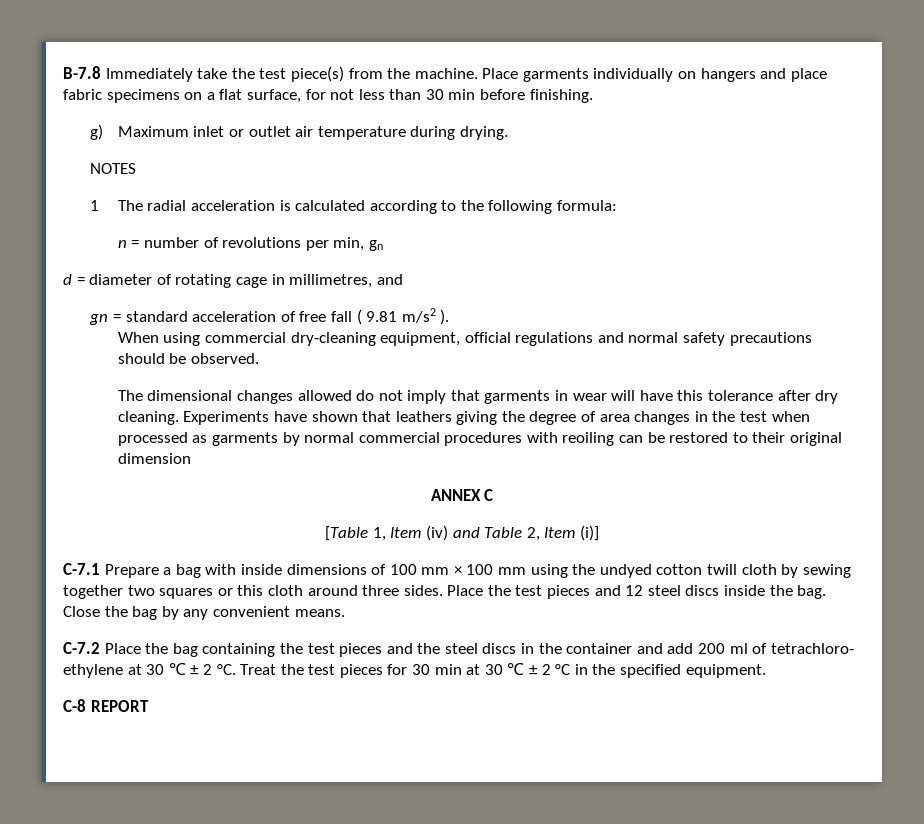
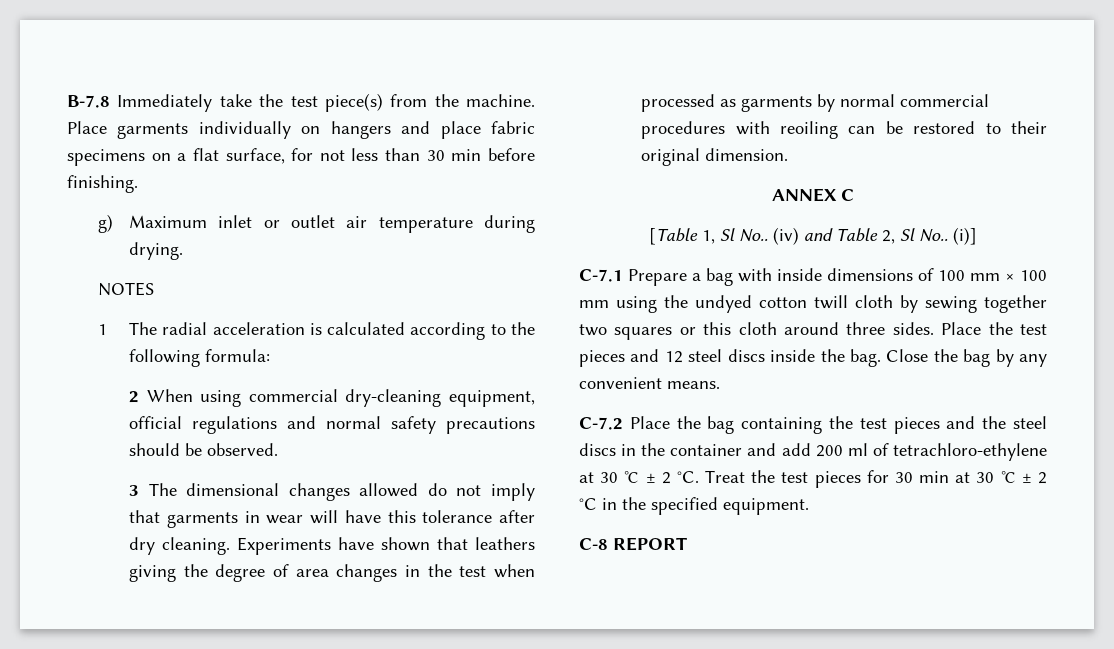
[117,237,383,251] [63,274,403,288] [89,308,450,325] n = number of revolutions per min, gn // d = diameter of rotating cage in millimetres, and // gn = standard acceleration of free fall ( 9.81 m/s2 ). // -> [129,391,140,403] 2
(259, 358) none -> [129,485,140,496] 3
[117,453,191,464] dimension -> [705,148,789,161] dimension.
[390,527,422,538] Item -> [720,228,768,242] Sl No..
[544,527,576,538] Item -> [900,228,948,242] Sl No..
[770,643,854,654] [63,664,123,678] tetrachloro- ethylene -> [893,443,1047,461] tetrachloro-ethylene

